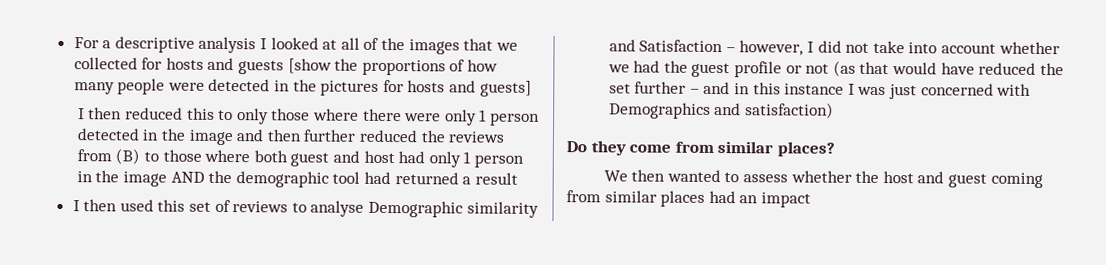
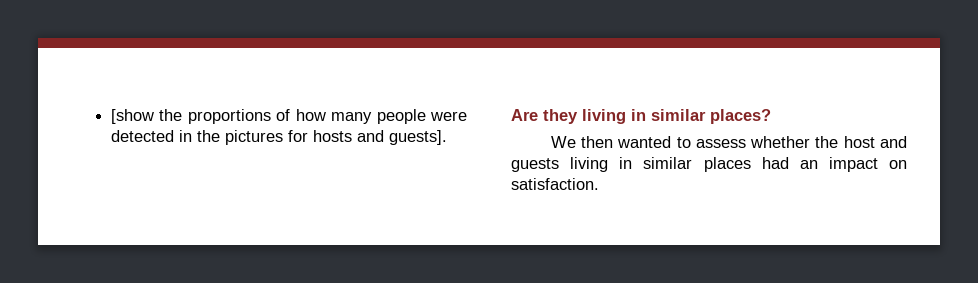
[73,36,518,55] [73,57,284,75] For a descriptive analysis I looked at all of the images that we collected for hosts and guests -> (110, 116) none
[479,80,532,97] [77,107,540,126] [76,128,506,146] [76,148,524,168] [76,170,518,188] [72,199,539,218] [608,39,1060,56] [607,60,1064,78] [608,81,1032,100] [608,102,834,119] [566,140,714,156] guests] // I then reduced this to only those where there were only 1 person detected in the image and then further reduced the reviews from (B) to those where both guest and host had only 1 person in the image AND the demographic tool had returned a result // I then used this set of reviews to analyse Demographic similarity and Satisfaction – however, I did not take into account whether we had the guest profile or not (as that would have reduced the set further – and in this instance I was just concerned with Demographics and satisfaction) // Do they come from -> [388,130,447,145] [511,109,646,124] guests]. // Are they living in
[947,172,1043,188] [566,190,601,203] guest coming from -> [511,157,633,172] guests living in
(811, 200) none -> [889,160,907,169] [511,178,599,190] on satisfaction.

